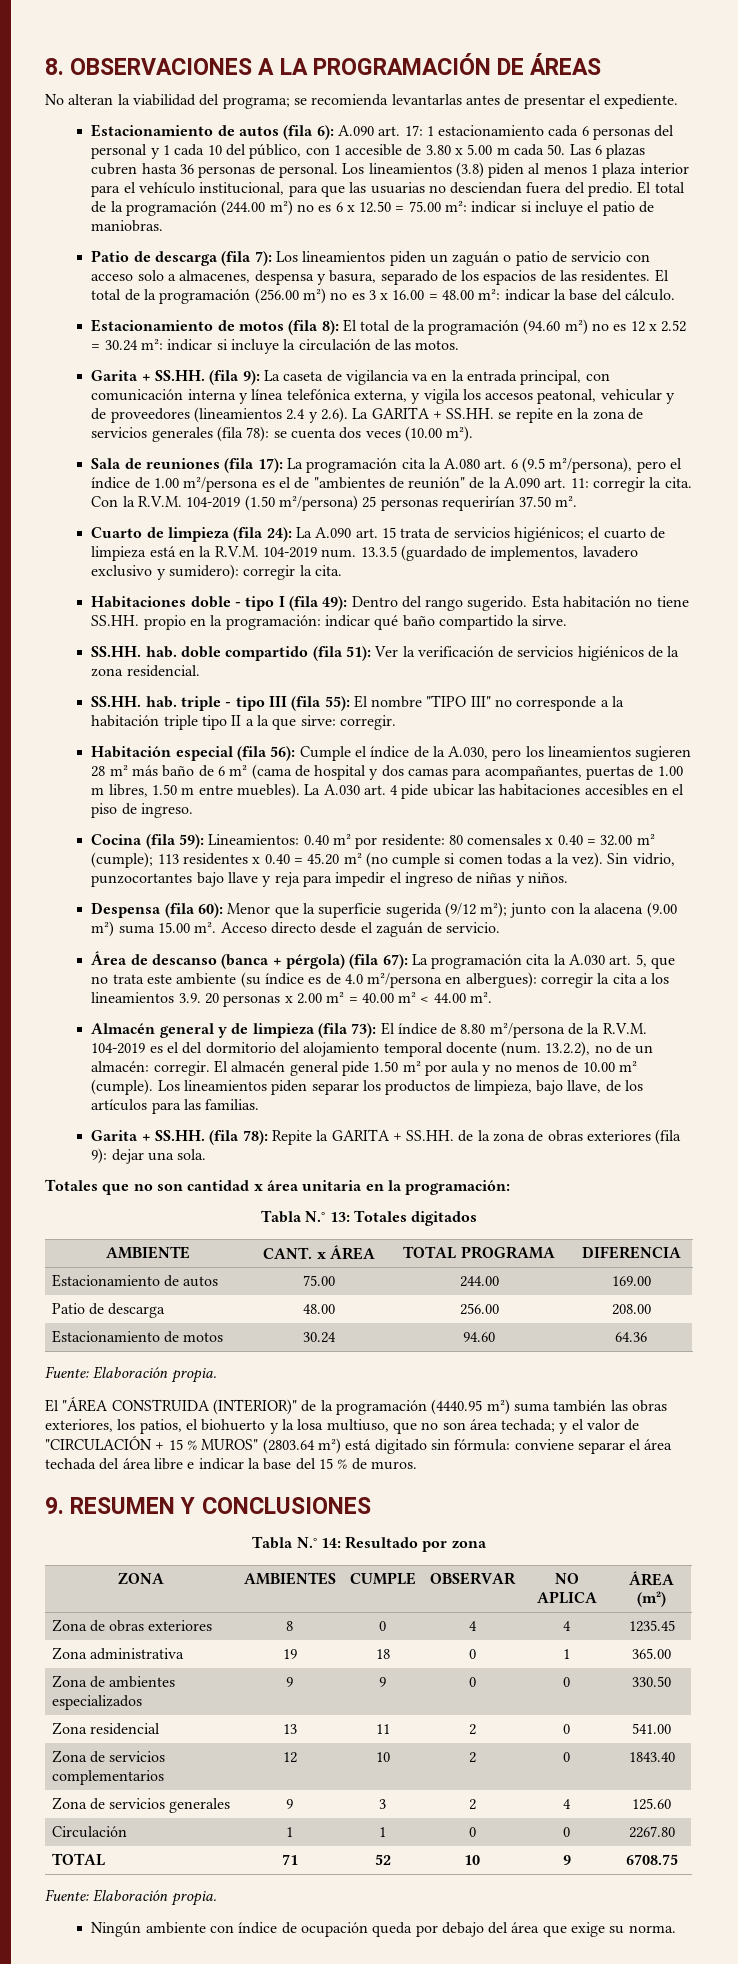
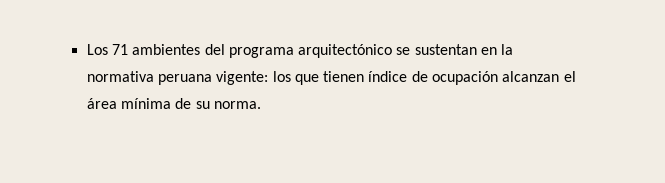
[45,53,602,75] [45,94,679,109] [91,124,675,140] [91,144,646,159] [91,162,689,178] [91,181,685,197] [91,200,655,216] [91,220,164,232] [91,250,650,266] [91,269,669,285] [91,288,676,304] [91,319,687,335] [91,339,460,354] [91,370,610,385] [91,389,676,404] [91,407,644,423] [91,426,474,442] [91,457,683,473] [91,477,692,492] [91,495,578,511] [91,527,666,542] [91,545,638,561] [91,564,342,580] [91,595,689,611] [91,615,568,630] [91,646,680,661] [91,665,200,677] [91,695,625,711] [91,715,396,730] [91,746,692,761] [91,764,683,780] [91,783,685,799] [91,803,193,818] [91,834,655,849] [91,852,675,868] [91,872,569,887] [91,902,677,918] [91,921,501,937] [91,951,676,969] [91,972,670,988] [91,992,493,1007] [91,1022,647,1038] [91,1041,654,1057] [91,1060,638,1076] [91,1079,644,1095] [91,1099,260,1114] [91,1129,682,1145] [91,1148,207,1164] [45,1179,511,1195] [260,1210,478,1226] [105,1246,190,1259] [263,1245,375,1260] [403,1246,555,1259] [581,1246,681,1259] [51,1274,219,1287] [303,1275,335,1286] [459,1276,499,1287] [611,1276,651,1286] [51,1303,166,1318] [303,1304,335,1314] [459,1303,499,1315] [611,1304,651,1315] [51,1330,224,1343] [303,1332,336,1343] [463,1332,495,1342] [615,1332,647,1342] [45,1366,217,1383] [45,1397,667,1415] [45,1419,640,1434] [45,1436,673,1454] [45,1458,417,1470] [45,1497,371,1514] [252,1536,487,1552] [118,1572,164,1584] [243,1572,336,1585] [349,1572,416,1585] [429,1572,516,1585] [554,1573,579,1584] [536,1591,597,1604] [629,1571,674,1586] [637,1591,666,1607] [51,1619,213,1632] [286,1621,293,1631] [379,1621,386,1631] [468,1621,477,1631] [563,1621,571,1631] [628,1620,675,1632] [51,1647,184,1660] [282,1649,297,1659] [375,1649,390,1659] [468,1649,476,1659] [563,1649,570,1659] [632,1648,671,1659] [51,1675,176,1688] [51,1695,142,1710] [286,1677,293,1687] [379,1677,386,1687] [468,1677,476,1687] [563,1677,570,1687] [632,1676,671,1687] [51,1722,160,1735] [282,1724,297,1734] [375,1724,390,1734] [468,1724,476,1735] [563,1724,570,1734] [632,1723,671,1734] [51,1750,166,1763] [51,1770,164,1785] [282,1752,297,1763] [375,1752,390,1762] [468,1752,476,1763] [563,1752,570,1762] [628,1752,675,1762] [51,1797,231,1813] [286,1799,293,1809] [379,1799,386,1809] [468,1799,476,1810] [563,1799,571,1809] [632,1798,671,1810] [51,1826,127,1838] [286,1827,293,1837] [379,1827,386,1837] [468,1827,476,1837] [563,1827,570,1837] [628,1826,675,1838] [51,1853,105,1866] [281,1854,298,1865] [374,1854,391,1865] [464,1855,480,1865] [562,1855,571,1865] [625,1854,678,1865] [45,1889,217,1906] [91,1922,606,1937] 8. OBSERVACIONES A LA PROGRAMACIÓN DE ÁREAS // No alteran la viabilidad del programa; se recomienda levantarlas antes de presentar el expediente. // Estacionamiento de autos (fila 6): A.090 art. 17: 1 estacionamiento cada 6 personas del personal y 1 cada 10 del público, con 1 accesible de 3.80 x 5.00 m cada 50. Las 6 plazas cubren hasta 36 personas de personal. Los lineamientos (3.8) piden al menos 1 plaza interior para el vehículo institucional, para que las usuarias no desciendan fuera del predio. El total de la programación (244.00 m²) no es 6 x 12.50 = 75.00 m²: indicar si incluye el patio de maniobras. // Patio de descarga (fila 7): Los lineamientos piden un zaguán o patio de servicio con acceso solo a almacenes, despensa y basura, separado de los espacios de las residentes. El total de la programación (256.00 m²) no es 3 x 16.00 = 48.00 m²: indicar la base del cálculo. // Estacionamiento de motos (fila 8): El total de la programación (94.60 m²) no es 12 x 2.52 = 30.24 m²: indicar si incluye la circulación de las motos. // Garita + SS.HH. (fila 9): La caseta de vigilancia va en la entrada principal, con comunicación interna y línea telefónica externa, y vigila los accesos peatonal, vehicular y de proveedores (lineamientos 2.4 y 2.6). La GARITA + SS.HH. se repite en la zona de servicios generales (fila 78): se cuenta dos veces (10.00 m²). // Sala de reuniones (fila 17): La programación cita la A.080 art. 6 (9.5 m²/persona), pero el índice de 1.00 m²/persona es el de "ambientes de reunión" de la A.090 art. 11: corregir la cita. Con la R.V.M. 104-2019 (1.50 m²/persona) 25 personas requerirían 37.50 m². // Cuarto de limpieza (fila 24): La A.090 art. 15 trata de servicios higiénicos; el cuarto de limpieza está en la R.V.M. 104-2019 num. 13.3.5 (guardado de implementos, lavadero exclusivo y sumidero): corregir la cita. // Habitaciones doble - tipo I (fila 49): Dentro del rango sugerido. Esta habitación no tiene SS.HH. propio en la programación: indicar qué baño compartido la sirve. // SS.HH. hab. doble compartido (fila 51): Ver la verificación de servicios higiénicos de la zona residencial. // SS.HH. hab. triple - tipo III (fila 55): El nombre "TIPO III" no corresponde a la habitación triple tipo II a la que sirve: corregir. // Habitación especial (fila 56): Cumple el índice de la A.030, pero los lineamientos sugieren 28 m² más baño de 6 m² (cama de hospital y dos camas para acompañantes, puertas de 1.00 m libres, 1.50 m entre muebles). La A.030 art. 4 pide ubicar las habitaciones accesibles en el piso de ingreso. // Cocina (fila 59): Lineamientos: 0.40 m² por residente: 80 comensales x 0.40 = 32.00 m² (cumple); 113 residentes x 0.40 = 45.20 m² (no cumple si comen todas a la vez). Sin vidrio, punzocortantes bajo llave y reja para impedir el ingreso de niñas y niños. // Despensa (fila 60): Menor que la superficie sugerida (9/12 m²); junto con la alacena (9.00 m²) suma 15.00 m². Acceso directo desde el zaguán de servicio. // Área de descanso (banca + pérgola) (fila 67): La programación cita la A.030 art. 5, que no trata este ambiente (su índice es de 4.0 m²/persona en albergues): corregir la cita a los lineamientos 3.9. 20 personas x 2.00 m² = 40.00 m² < 44.00 m². // Almacén general y de limpieza (fila 73): El índice de 8.80 m²/persona de la R.V.M. 104-2019 es el del dormitorio del alojamiento temporal docente (num. 13.2.2), no de un almacén: corregir. El almacén general pide 1.50 m² por aula y no menos de 10.00 m² (cumple). Los lineamientos piden separar los productos de limpieza, bajo llave, de los artículos para las familias. // Garita + SS.HH. (fila 78): Repite la GARITA + SS.HH. de la zona de obras exteriores (fila 9): dejar una sola. // Totales que no son cantidad x área unitaria en la programación: // Tabla N.° 13: Totales digitados // AMBIENTE | CANT. x ÁREA | TOTAL PROGRAMA | DIFERENCIA // Estacionamiento de autos | 75.00 | 244.00 | 169.00 // Patio de descarga | 48.00 | 256.00 | 208.00 // Estacionamiento de motos | 30.24 | 94.60 | 64.36 // Fuente: Elaboración propia. // El "ÁREA CONSTRUIDA (INTERIOR)" de la programación (4440.95 m²) suma también las obras exteriores, los patios, el biohuerto y la losa multiuso, que no son área techada; y el valor de "CIRCULACIÓN + 15 % MUROS" (2803.64 m²) está digitado sin fórmula: conviene separar el área techada del área libre e indicar la base del 15 % de muros. // 9. RESUMEN Y CONCLUSIONES // Tabla N.° 14: Resultado por zona // ZONA | AMBIENTES | CUMPLE | OBSERVAR | NO APLICA | ÁREA (m²) // Zona de obras exteriores | 8 | 0 | 4 | 4 | 1235.45 // Zona administrativa | 19 | 18 | 0 | 1 | 365.00 // Zona de ambientes especializados | 9 | 9 | 0 | 0 | 330.50 // Zona residencial | 13 | 11 | 2 | 0 | 541.00 // Zona de servicios complementarios | 12 | 10 | 2 | 0 | 1843.40 // Zona de servicios generales | 9 | 3 | 2 | 4 | 125.60 // Circulación | 1 | 1 | 0 | 0 | 2267.80 // TOTAL | 71 | 52 | 10 | 9 | 6708.75 // Fuente: Elaboración propia. // Ningún ambiente con índice de ocupación queda por debajo del área que exige -> [86,44,514,58] [86,71,576,85] [86,98,192,109] Los 71 ambientes del programa arquitectónico se sustentan en la normativa peruana vigente: los que tienen índice de ocupación alcanzan el área mínima de

